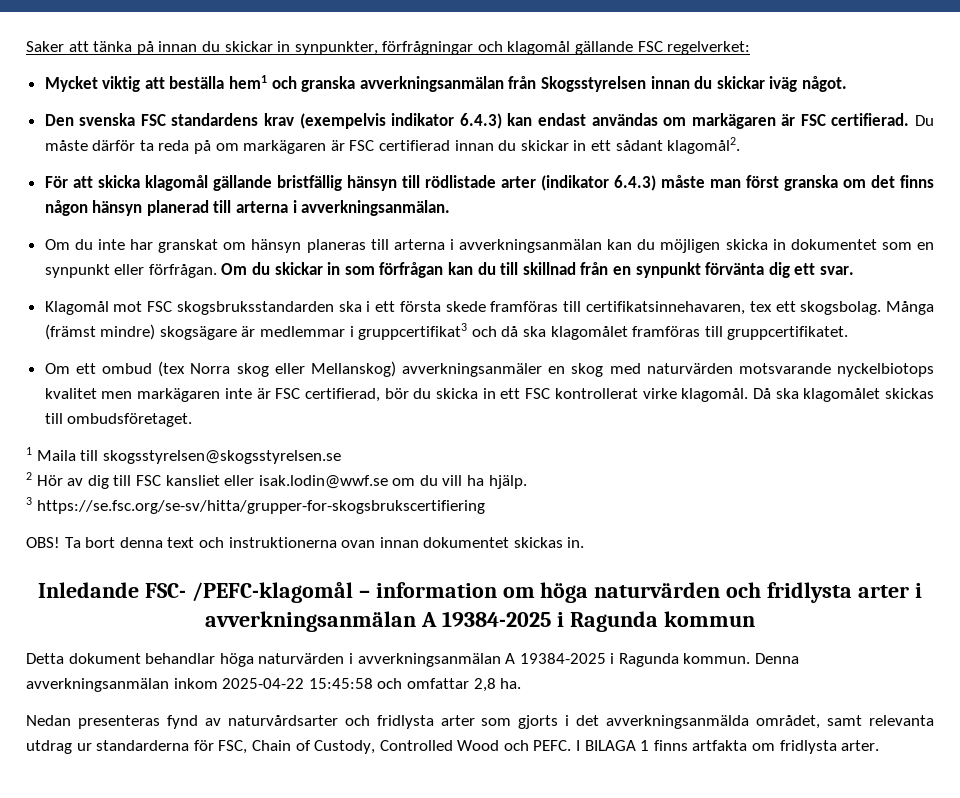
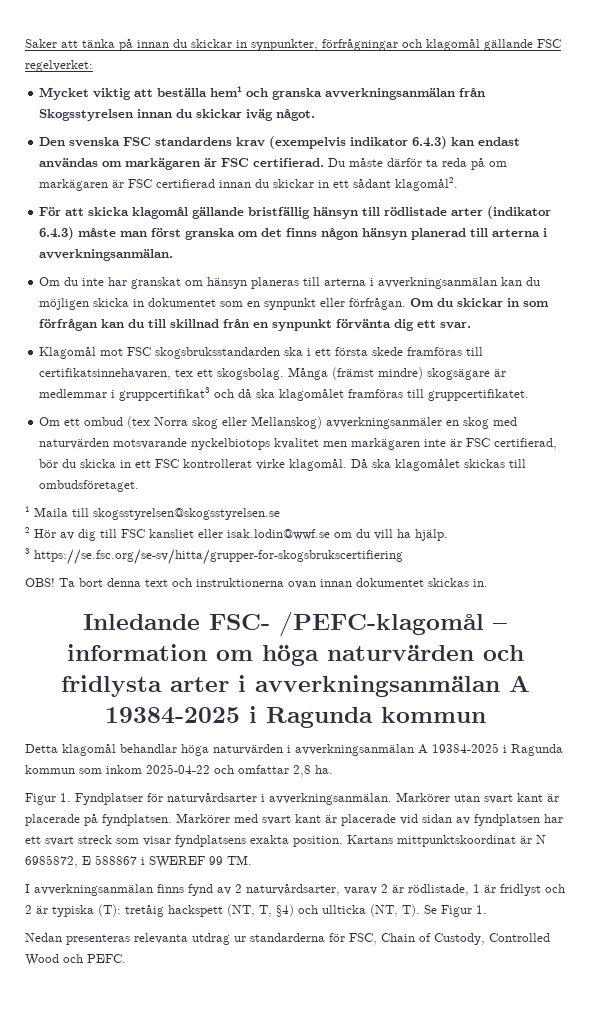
[68,653,141,664] dokument -> [62,744,116,756] klagomål
[683,653,800,664] [26,678,169,692] kommun. Denna avverkningsanmälan -> [25,765,102,774] kommun som
[308,678,373,689] 15:45:58 -> (210, 769) none
[26,715,863,729] Nedan presenteras fynd av naturvårdsarter och fridlysta arter som gjorts i det avverkningsanmälda området, samt -> [25,792,559,805] [25,813,563,826] [25,835,546,847] [25,855,252,868] [25,884,565,896] [25,904,487,917] [25,933,130,945] Figur 1. Fyndplatser för naturvårdsarter i avverkningsanmälan. Markörer utan svart kant är placerade på fyndplatsen. Markörer med svart kant är placerade vid sidan av fyndplatsen har ett svart streck som visar fyndplatsens exakta position. Kartans mittpunktskoordinat är N 6985872, E 588867 i SWEREF 99 TM. // I avverkningsanmälan finns fynd av 2 naturvårdsarter, varav 2 är rödlistade, 1 är fridlyst och 2 är typiska (T): tretåig hackspett (NT, T, §4) och ullticka (NT, T). Se Figur 1. // Nedan presenteras
[576,740,880,754] I BILAGA 1 finns artfakta om fridlysta arter. -> (126, 958) none

